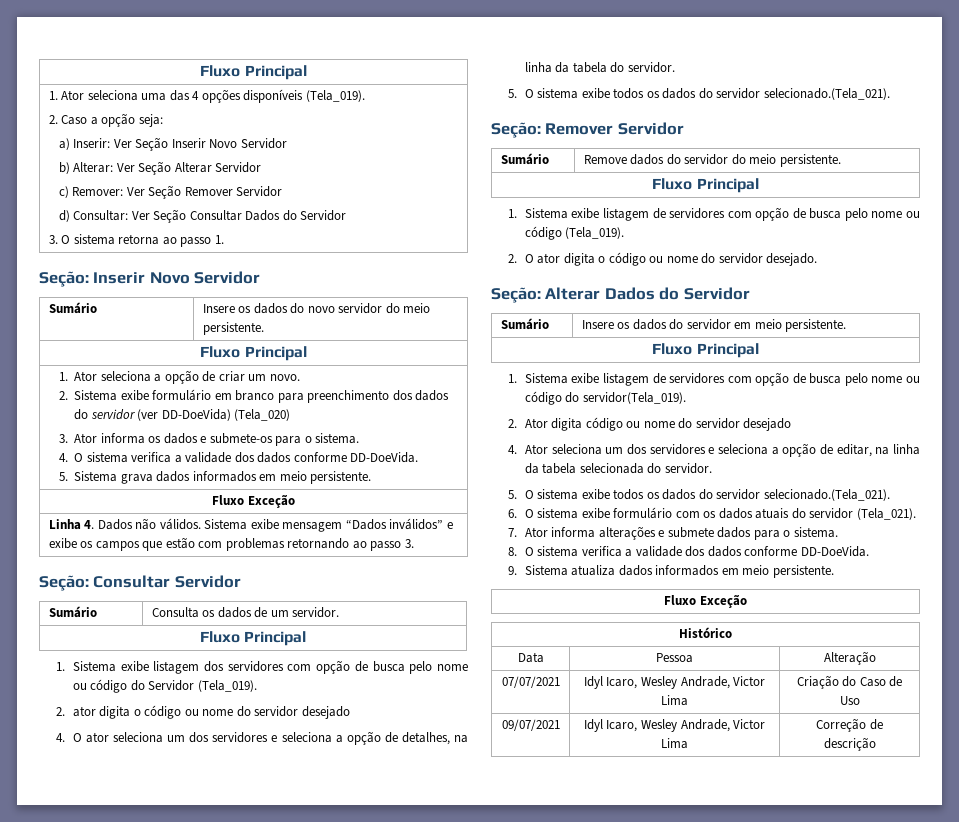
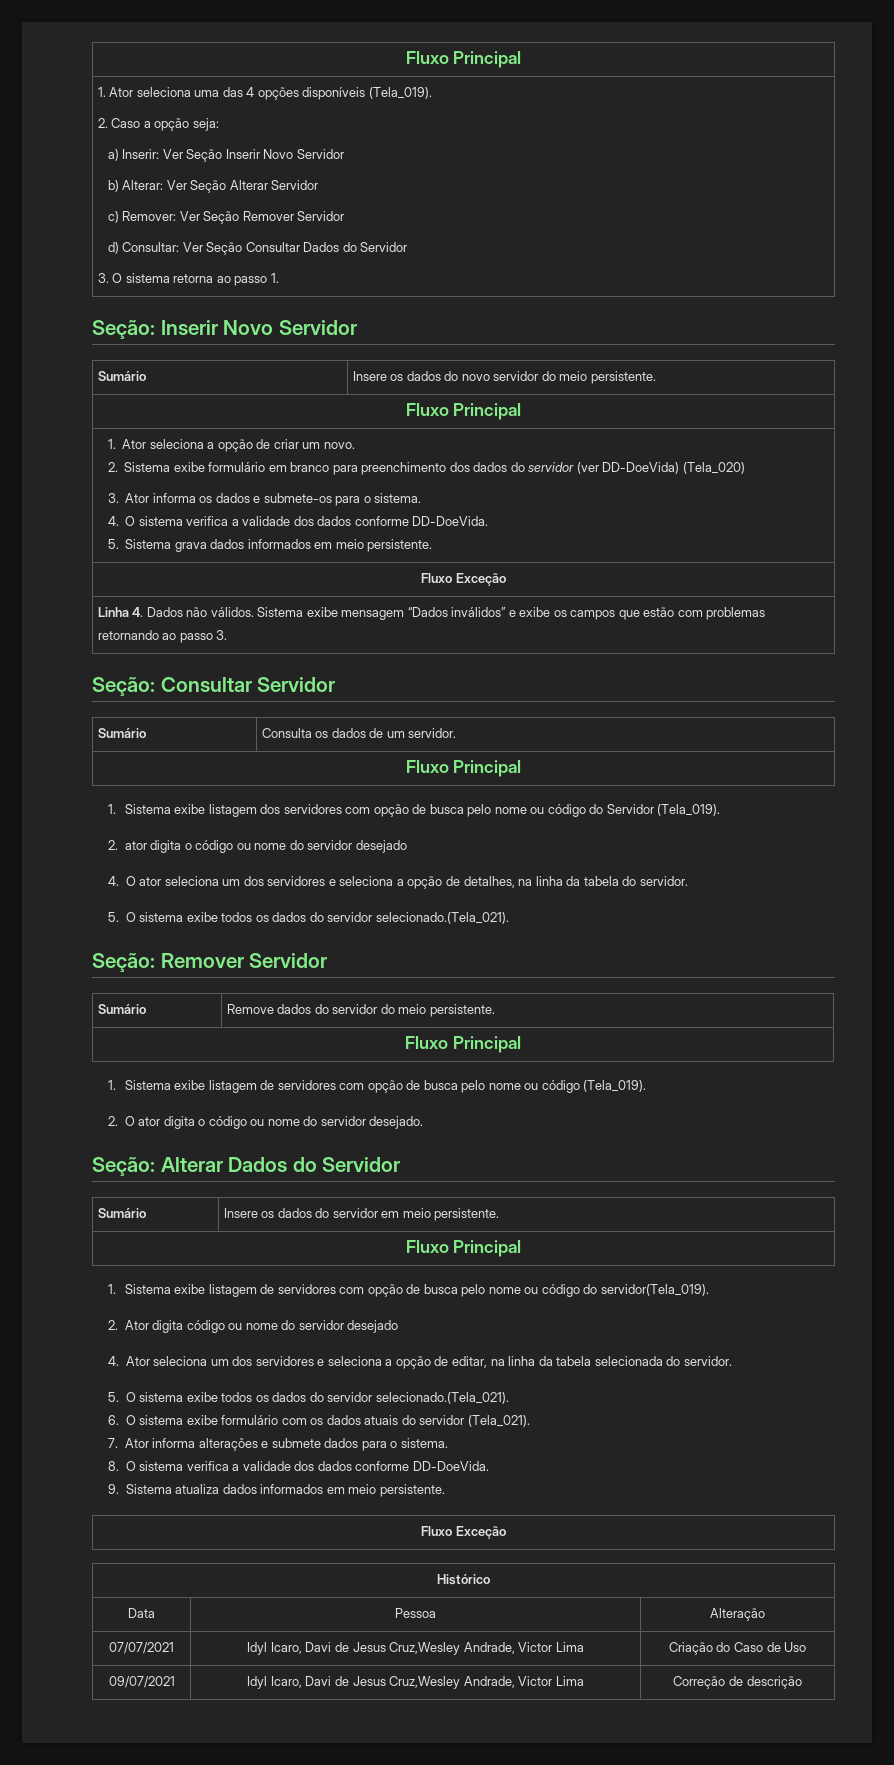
[641,676,677,689] Wesley -> [305,1642,461,1655] Davi de Jesus Cruz,Wesley
[641,719,677,732] Wesley -> [305,1676,461,1689] Davi de Jesus Cruz,Wesley

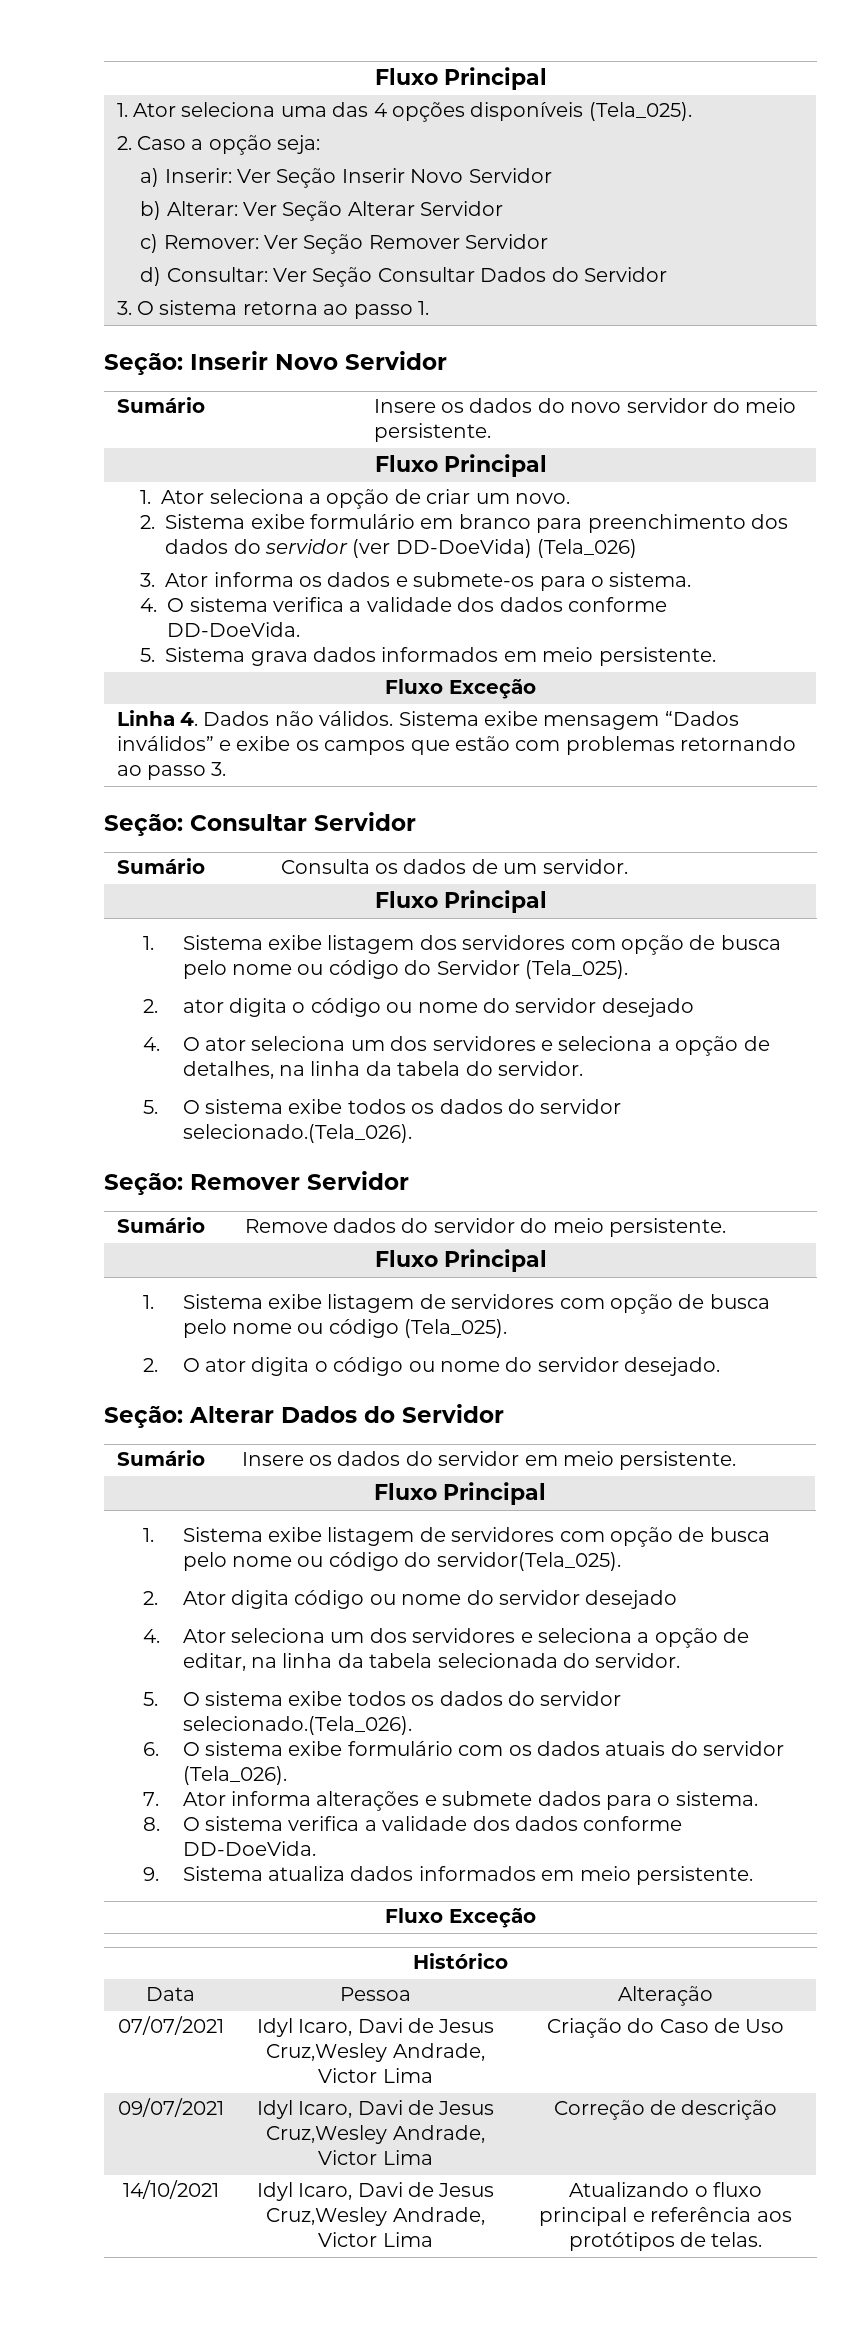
[368,87,432,99] (Tela_019). -> [588,102,692,121] (Tela_025).
[682,462,745,474] (Tela_020) -> [537,539,638,558] (Tela_026)
[657,804,721,816] (Tela_019). -> [525,960,629,979] (Tela_025).
[375,912,509,924] selecionado.(Tela_021). -> [182,1124,412,1143] selecionado.(Tela_026).
[583,1080,647,1092] (Tela_019). -> [404,1319,508,1338] (Tela_025).
[600,1284,709,1296] servidor(Tela_019). -> [436,1552,621,1571] servidor(Tela_025).
[375,1392,509,1404] selecionado.(Tela_021). -> [182,1716,412,1735] selecionado.(Tela_026).
[467,1415,530,1427] (Tela_021). -> [182,1766,287,1785] (Tela_026).
(802, 1682) none -> [122,2180,219,2199] [256,2182,495,2201] [266,2207,485,2226] [318,2232,433,2247] [569,2182,762,2197] [539,2207,792,2226] [568,2232,763,2251] // 14/10/2021 | Idyl Icaro, Davi de Jesus Cruz,Wesley Andrade, Victor Lima | Atualizando o fluxo principal e referência aos protótipos de telas.

